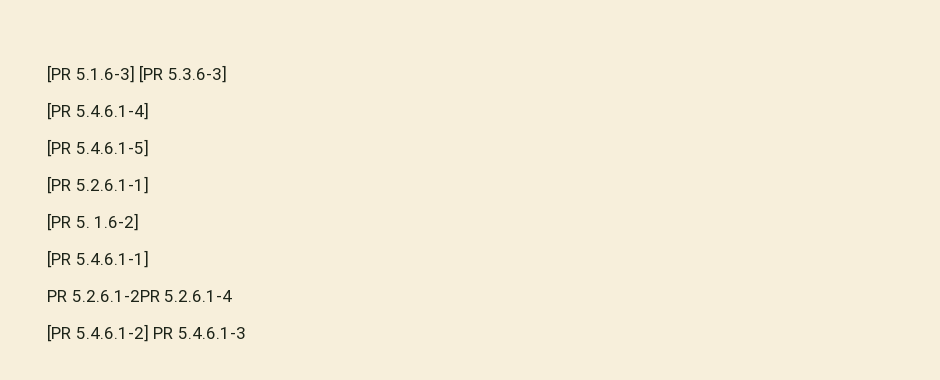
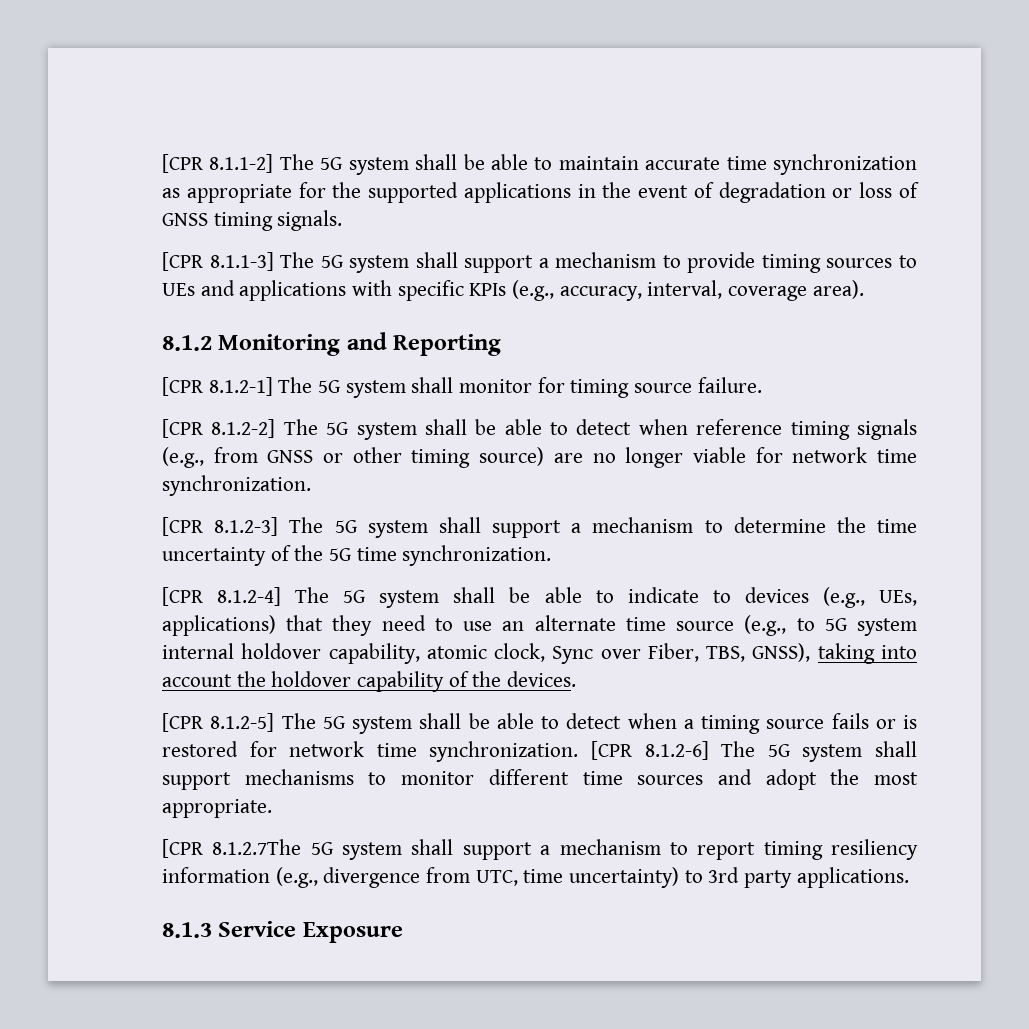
[47,65,227,83] [47,102,149,120] [47,139,149,157] [47,176,149,194] [47,213,140,231] [47,250,149,268] [47,290,233,302] [47,324,246,342] [PR 5.1.6-3] [PR 5.3.6-3] // [PR 5.4.6.1-4] // [PR 5.4.6.1-5] // [PR 5.2.6.1-1] // [PR 5. 1.6-2] // [PR 5.4.6.1-1] // PR 5.2.6.1-2PR 5.2.6.1-4 // [PR 5.4.6.1-2] PR 5.4.6.1-3 -> [162,154,917,175] [162,182,919,203] [162,210,343,231] [162,252,918,273] [162,280,864,301] [162,332,502,356] [162,377,762,398] [162,419,917,440] [162,447,918,468] [162,475,311,496] [162,517,917,538] [162,545,552,566] [162,587,918,608] [162,615,918,636] [162,643,917,664] [162,671,577,692] [162,713,917,734] [162,741,918,762] [162,769,919,790] [162,799,272,818] [162,839,919,860] [162,867,909,888] [162,921,403,943] [CPR 8.1.1-2] The 5G system shall be able to maintain accurate time synchronization as appropriate for the supported applications in the event of degradation or loss of GNSS timing signals. // [CPR 8.1.1-3] The 5G system shall support a mechanism to provide timing sources to UEs and applications with specific KPIs (e.g., accuracy, interval, coverage area). // 8.1.2 Monitoring and Reporting // [CPR 8.1.2-1] The 5G system shall monitor for timing source failure. // [CPR 8.1.2-2] The 5G system shall be able to detect when reference timing signals (e.g., from GNSS or other timing source) are no longer viable for network time synchronization. // [CPR 8.1.2-3] The 5G system shall support a mechanism to determine the time uncertainty of the 5G time synchronization. // [CPR 8.1.2-4] The 5G system shall be able to indicate to devices (e.g., UEs, applications) that they need to use an alternate time source (e.g., to 5G system internal holdover capability, atomic clock, Sync over Fiber, TBS, GNSS), taking into account the holdover capability of the devices. // [CPR 8.1.2-5] The 5G system shall be able to detect when a timing source fails or is restored for network time synchronization. [CPR 8.1.2-6] The 5G system shall support mechanisms to monitor different time sources and adopt the most appropriate. // [CPR 8.1.2.7The 5G system shall support a mechanism to report timing resiliency information (e.g., divergence from UTC, time uncertainty) to 3rd party applications. // 8.1.3 Service Exposure

